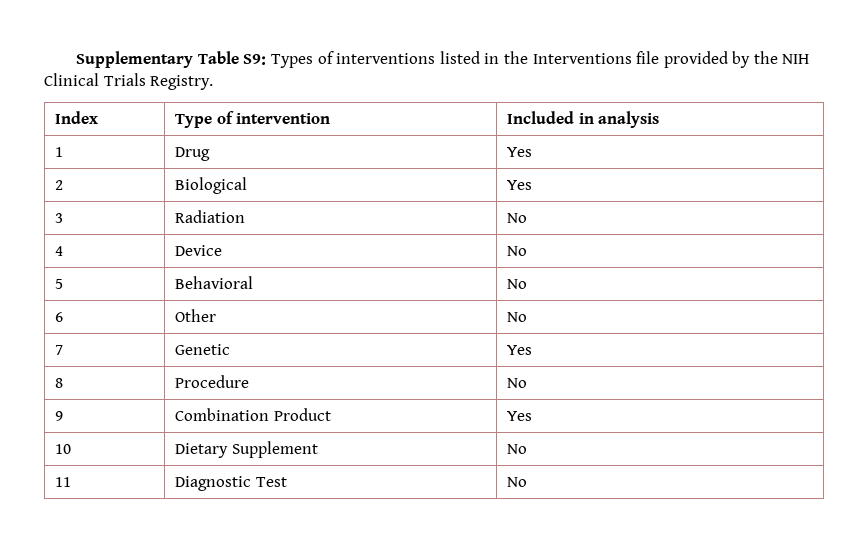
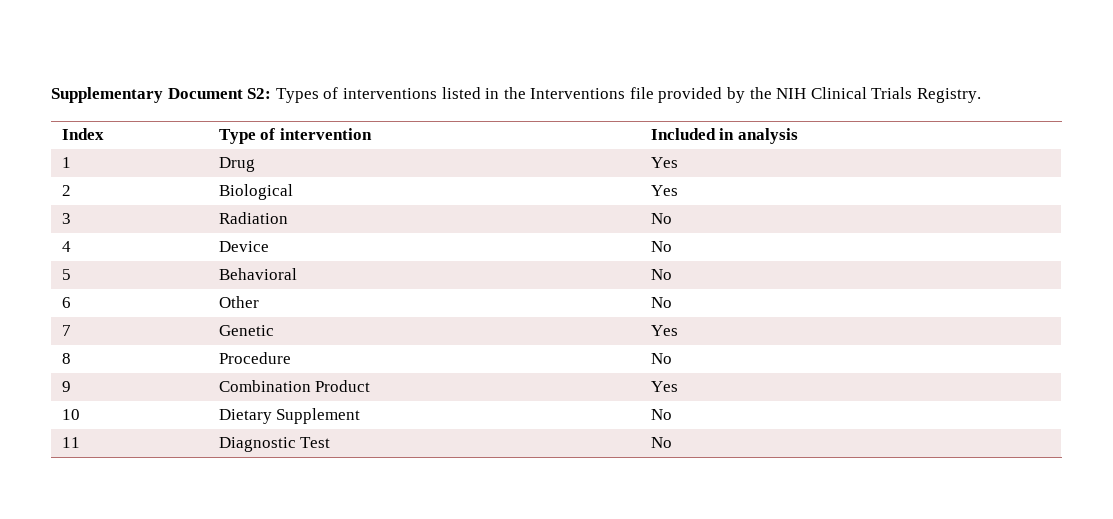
[197,51,267,65] Table S9: -> [167,88,272,99] Document S2:

